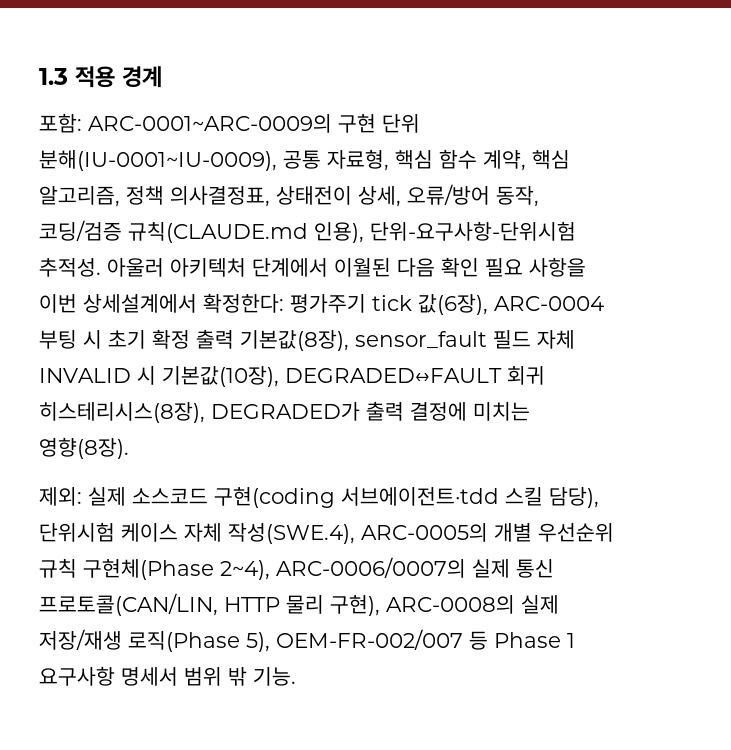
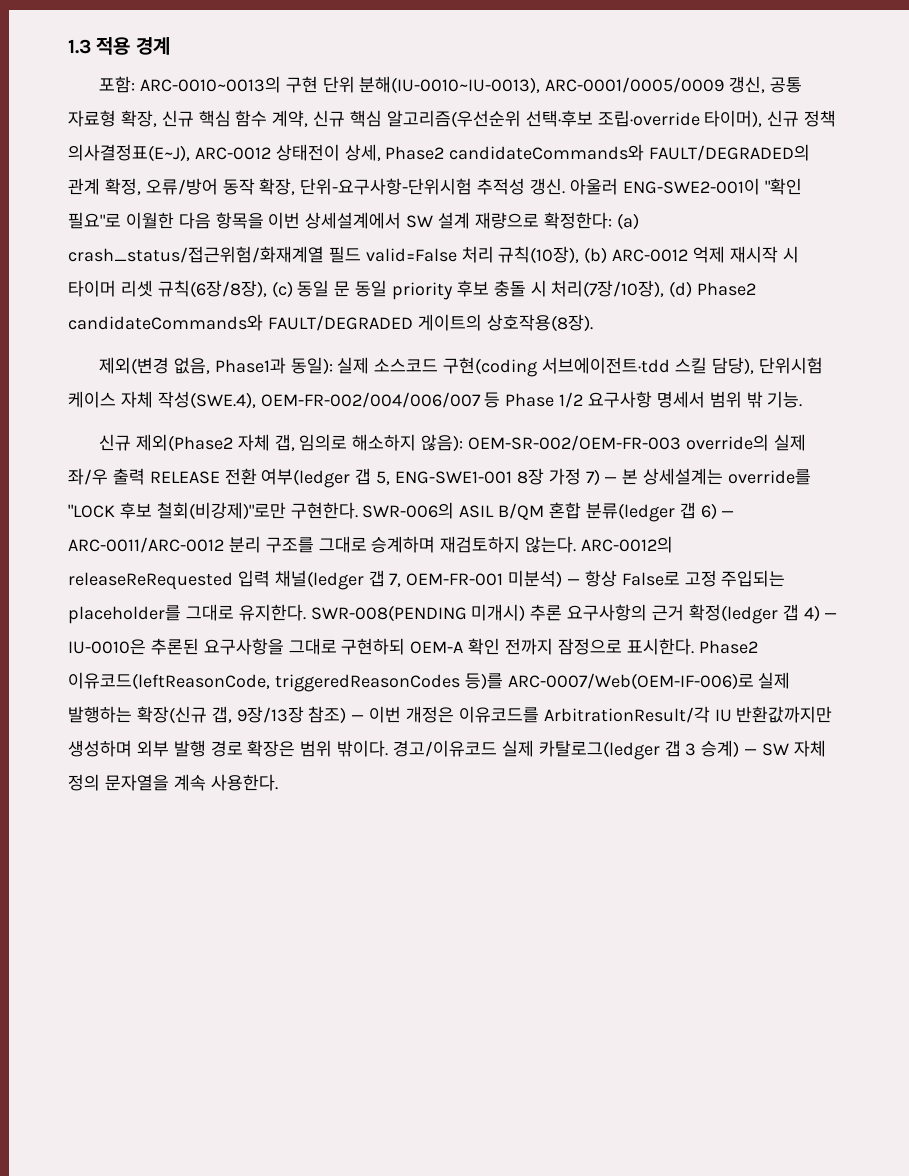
[88,114,332,133] ARC-0001~ARC-0009의 -> [139,76,281,93] ARC-0010~0013의
[39,149,570,171] [39,184,539,207] [39,220,576,243] [39,257,586,277] [39,293,604,315] [39,329,575,351] [39,366,545,387] [39,401,530,423] [39,437,129,459] [39,487,82,506] 분해(IU-0001~IU-0009), 공통 자료형, 핵심 함수 계약, 핵심 알고리즘, 정책 의사결정표, 상태전이 상세, 오류/방어 동작, 코딩/검증 규칙(CLAUDE.md 인용), 단위-요구사항-단위시험 추적성. 아울러 아키텍처 단계에서 이월된 다음 확인 필요 사항을 이번 상세설계에서 확정한다: 평가주기 tick 값(6장), ARC-0004 부팅 시 초기 확정 출력 기본값(8장), sensor_fault 필드 자체 INVALID 시 기본값(10장), DEGRADED↔FAULT 회귀 히스테리시스(8장), DEGRADED가 출력 결정에 미치는 영향(8장). // 제외: -> [359,76,802,94] [68,110,837,128] [68,144,811,162] [68,178,802,195] [68,212,639,230] [68,246,799,264] [68,280,757,300] [68,314,593,332] [98,357,333,375] 분해(IU-0010~IU-0013), ARC-0001/0005/0009 갱신, 공통 자료형 확장, 신규 핵심 함수 계약, 신규 핵심 알고리즘(우선순위 선택·후보 조립·override 타이머), 신규 정책 의사결정표(E~J), ARC-0012 상태전이 상세, Phase2 candidateCommands와 FAULT/DEGRADED의 관계 확정, 오류/방어 동작 확장, 단위-요구사항-단위시험 추적성 갱신. 아울러 ENG-SWE2-001이 "확인 필요"로 이월한 다음 항목을 이번 상세설계에서 SW 설계 재량으로 확정한다: (a) crash_status/접근위험/화재계열 필드 valid=False 처리 규칙(10장), (b) ARC-0012 억제 재시작 시 타이머 리셋 규칙(6장/8장), (c) 동일 문 동일 priority 후보 충돌 시 처리(7장/10장), (d) Phase2 candidateCommands와 FAULT/DEGRADED 게이트의 상호작용(8장). // 제외(변경 없음, Phase1과 동일):
[361,523,614,542] [39,557,554,580] [39,593,559,616] [39,629,463,652] ARC-0005의 개별 우선순위 규칙 구현체(Phase 2~4), ARC-0006/0007의 실제 통신 프로토콜(CAN/LIN, HTTP 물리 구현), ARC-0008의 실제 저장/재생 로직(Phase 5), OEM-FR-002/007 -> [260,392,481,408] OEM-FR-002/004/006/007
[567,633,575,648] 1 -> [559,392,584,408] 1/2
(296, 676) none -> [98,434,806,452] [68,468,812,488] [68,502,735,522] [68,536,674,553] [68,570,786,590] [68,604,838,624] [68,638,758,655] [68,672,791,692] [68,706,833,724] [68,740,826,760] [68,774,278,791] // 신규 제외(Phase2 자체 갭, 임의로 해소하지 않음): OEM-SR-002/OEM-FR-003 override의 실제 좌/우 출력 RELEASE 전환 여부(ledger 갭 5, ENG-SWE1-001 8장 가정 7) — 본 상세설계는 override를 "LOCK 후보 철회(비강제)"로만 구현한다. SWR-006의 ASIL B/QM 혼합 분류(ledger 갭 6) — ARC-0011/ARC-0012 분리 구조를 그대로 승계하며 재검토하지 않는다. ARC-0012의 releaseReRequested 입력 채널(ledger 갭 7, OEM-FR-001 미분석) — 항상 False로 고정 주입되는 placeholder를 그대로 유지한다. SWR-008(PENDING 미개시) 추론 요구사항의 근거 확정(ledger 갭 4) — IU-0010은 추론된 요구사항을 그대로 구현하되 OEM-A 확인 전까지 잠정으로 표시한다. Phase2 이유코드(leftReasonCode, triggeredReasonCodes 등)를 ARC-0007/Web(OEM-IF-006)로 실제 발행하는 확장(신규 갭, 9장/13장 참조) — 이번 개정은 이유코드를 ArbitrationResult/각 IU 반환값까지만 생성하며 외부 발행 경로 확장은 범위 밖이다. 경고/이유코드 실제 카탈로그(ledger 갭 3 승계) — SW 자체 정의 문자열을 계속 사용한다.

